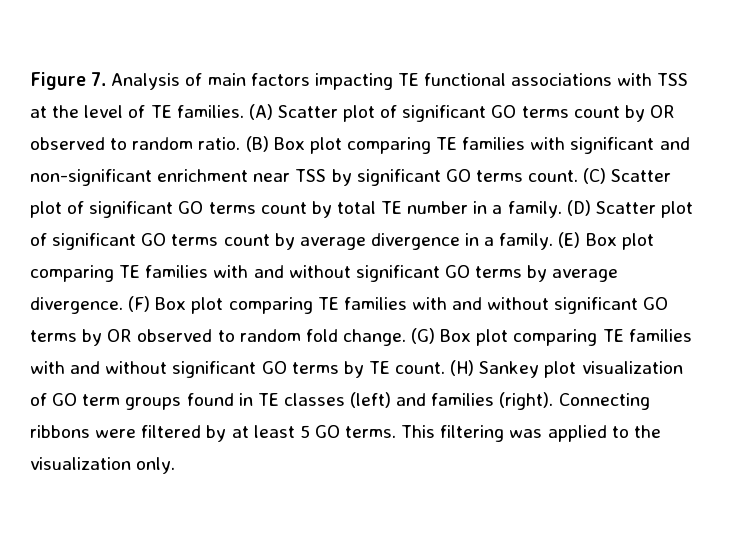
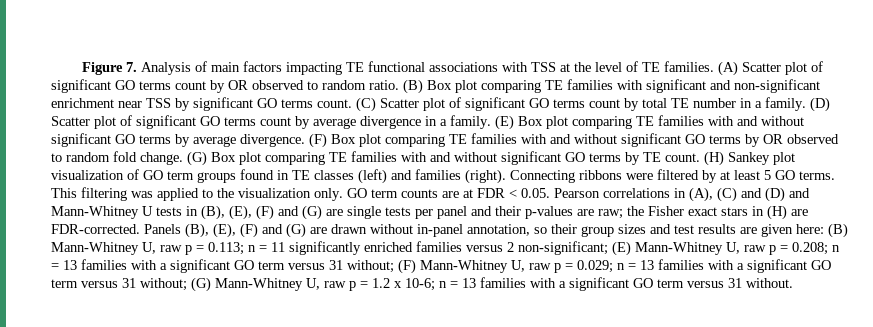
(176, 465) none -> [347,187,810,202] [51,205,808,220] [51,223,848,238] [51,241,840,256] [51,259,831,274] [51,277,793,292] GO term counts are at FDR < 0.05. Pearson correlations in (A), (C) and (D) and Mann-Whitney U tests in (B), (E), (F) and (G) are single tests per panel and their p-values are raw; the Fisher exact stars in (H) are FDR-corrected. Panels (B), (E), (F) and (G) are drawn without in-panel annotation, so their group sizes and test results are given here: (B) Mann-Whitney U, raw p = 0.113; n = 11 significantly enriched families versus 2 non-significant; (E) Mann-Whitney U, raw p = 0.208; n = 13 families with a significant GO term versus 31 without; (F) Mann-Whitney U, raw p = 0.029; n = 13 families with a significant GO term versus 31 without; (G) Mann-Whitney U, raw p = 1.2 x 10-6; n = 13 families with a significant GO term versus 31 without.

